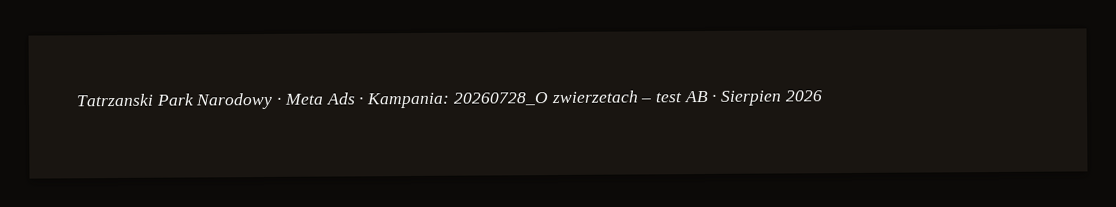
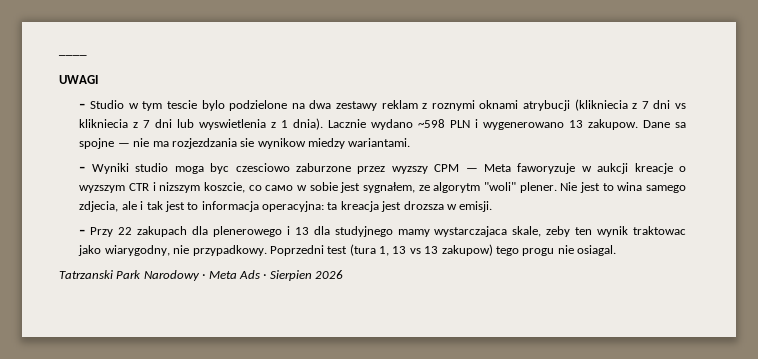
(76, 100) none -> [58,55,87,59] [59,75,98,84] [79,99,686,111] [79,118,686,130] [79,138,411,149] [79,163,687,174] [79,182,686,193] [79,201,493,212] [79,226,687,237] [78,244,617,256] ──── // UWAGI // – Studio w tym tescie bylo podzielone na dwa zestawy reklam z roznymi oknami atrybucji (klikniecia z 7 dni vs klikniecia z 7 dni lub wyswietlenia z 1 dnia). Lacznie wydano ~598 PLN i wygenerowano 13 zakupow. Dane sa spojne — nie ma rozjezdzania sie wynikow miedzy wariantami. // – Wyniki studio moga byc czesciowo zaburzone przez wyzszy CPM — Meta faworyzuje w aukcji kreacje o wyzszym CTR i nizszym koszcie, co само w sobie jest sygnałem, ze algorytm "woli" plener. Nie jest to wina samego zdjecia, ale i tak jest to informacja operacyjna: ta kreacja jest drozsza w emisji. // – Przy 22 zakupach dla plenerowego i 13 dla studyjnego mamy wystarczajaca skale, zeby ten wynik traktowac jako wiarygodny, nie przypadkowy. Poprzedni test (tura 1, 13 vs 13 zakupow) tego progu nie osiagal. //
[366,90,717,109] Kampania: 20260728_O zwierzetach – test AB · -> (267, 276) none

